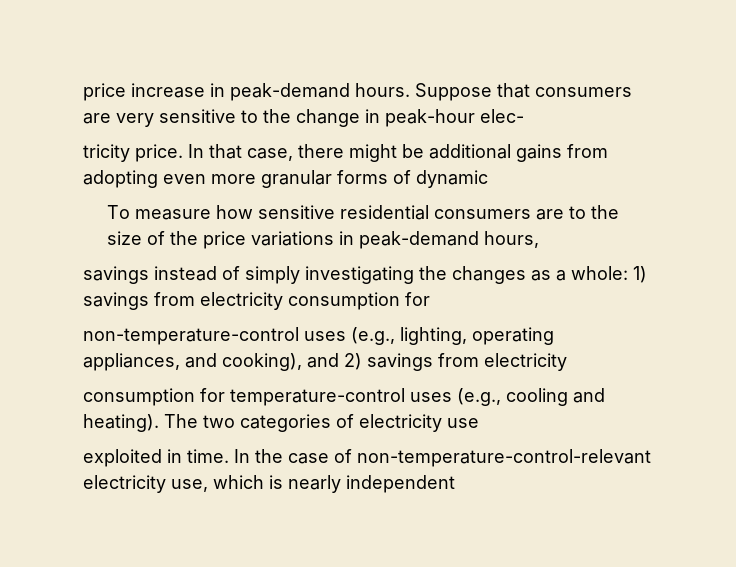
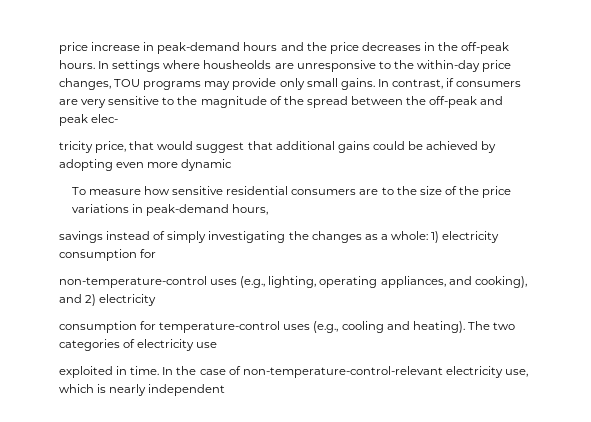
[355,83,530,101] hours. Suppose that -> [243,42,510,54] [59,60,512,72] [59,78,455,90] hours and the price decreases in the off-peak hours. In settings where housheolds are unresponsive to the within-day price changes, TOU programs may provide only small gains. In contrast, if
[296,109,524,127] [83,144,608,162] [83,170,411,188] change in peak-hour elec- // tricity price. In that case, there might be additional gains from adopting even more granular forms of -> [200,96,504,108] [59,114,119,126] [59,141,497,153] [59,159,179,171] magnitude of the spread between the off-peak and peak elec- // tricity price, that would suggest that additional gains could be achieved by adopting even more
[83,292,195,310] savings from -> (440, 237) none
[367,353,479,371] savings from -> (97, 300) none

